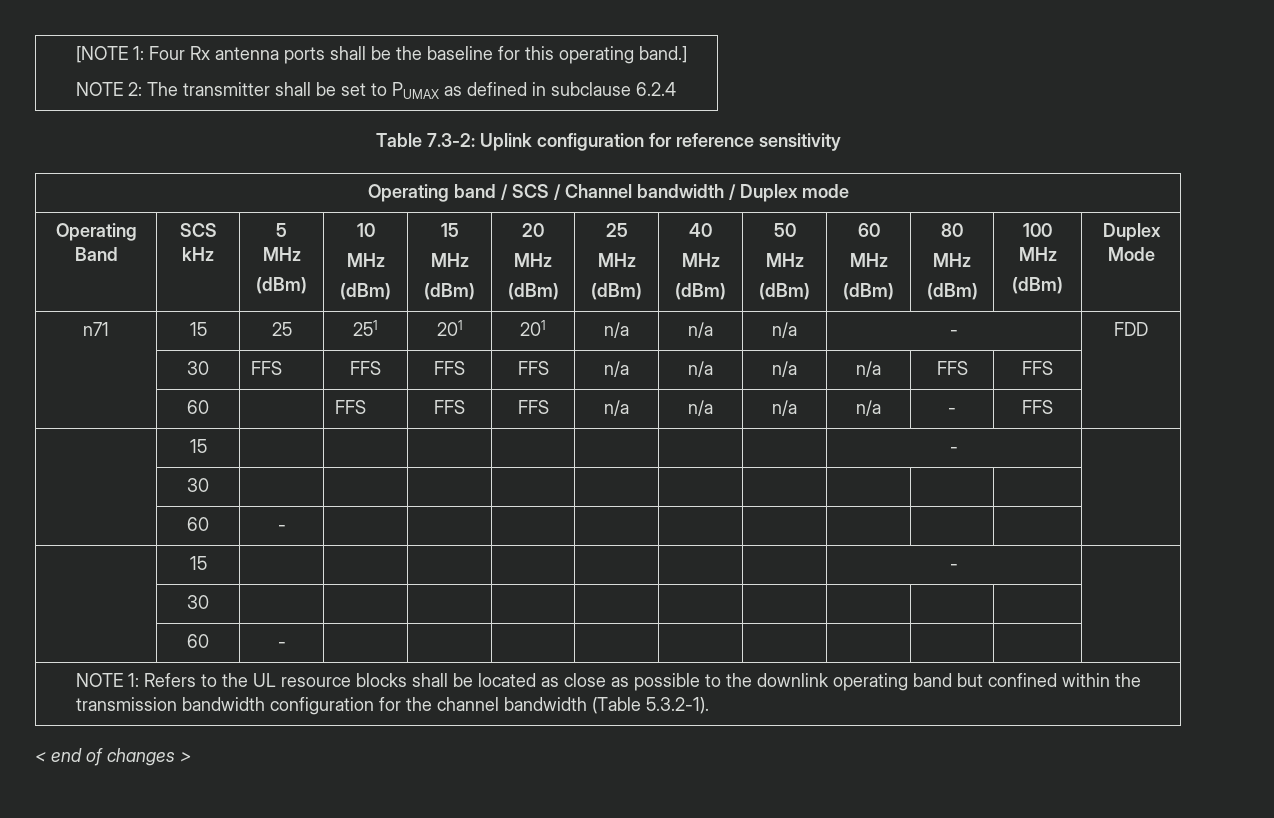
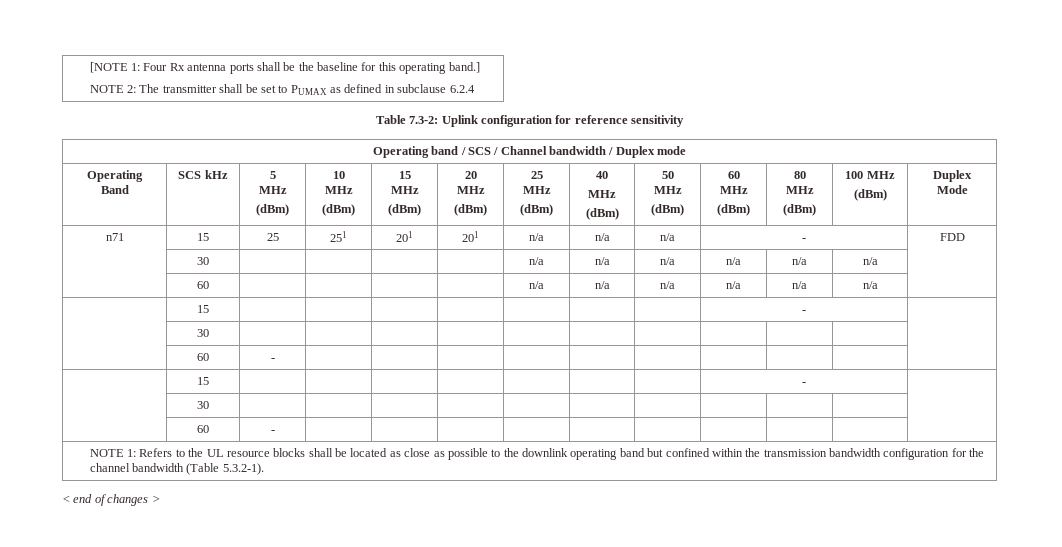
[250,361,282,375] [350,361,381,375] [434,361,465,375] [517,361,549,375] [604,361,629,377] [688,361,713,377] [772,361,797,377] [856,361,881,377] [936,361,968,375] [1022,361,1053,375] FFS | FFS | FFS | FFS | n/a | n/a | n/a | n/a | FFS | FFS -> [529,257,544,265] [594,257,610,265] [660,257,675,265] [726,257,741,265] [792,257,807,265] [862,257,878,265] | | | | n/a | n/a | n/a | n/a | n/a | n/a
[334,400,366,414] [434,400,465,414] [517,400,549,414] [604,400,629,416] [688,400,713,416] [772,400,797,416] [856,400,881,416] [948,408,956,414] [1022,400,1053,414] FFS | FFS | FFS | n/a | n/a | n/a | n/a | - | FFS -> [529,281,544,289] [594,281,610,289] [660,281,675,289] [726,281,741,289] [792,281,807,289] [862,281,878,289] | | | n/a | n/a | n/a | n/a | n/a | n/a

